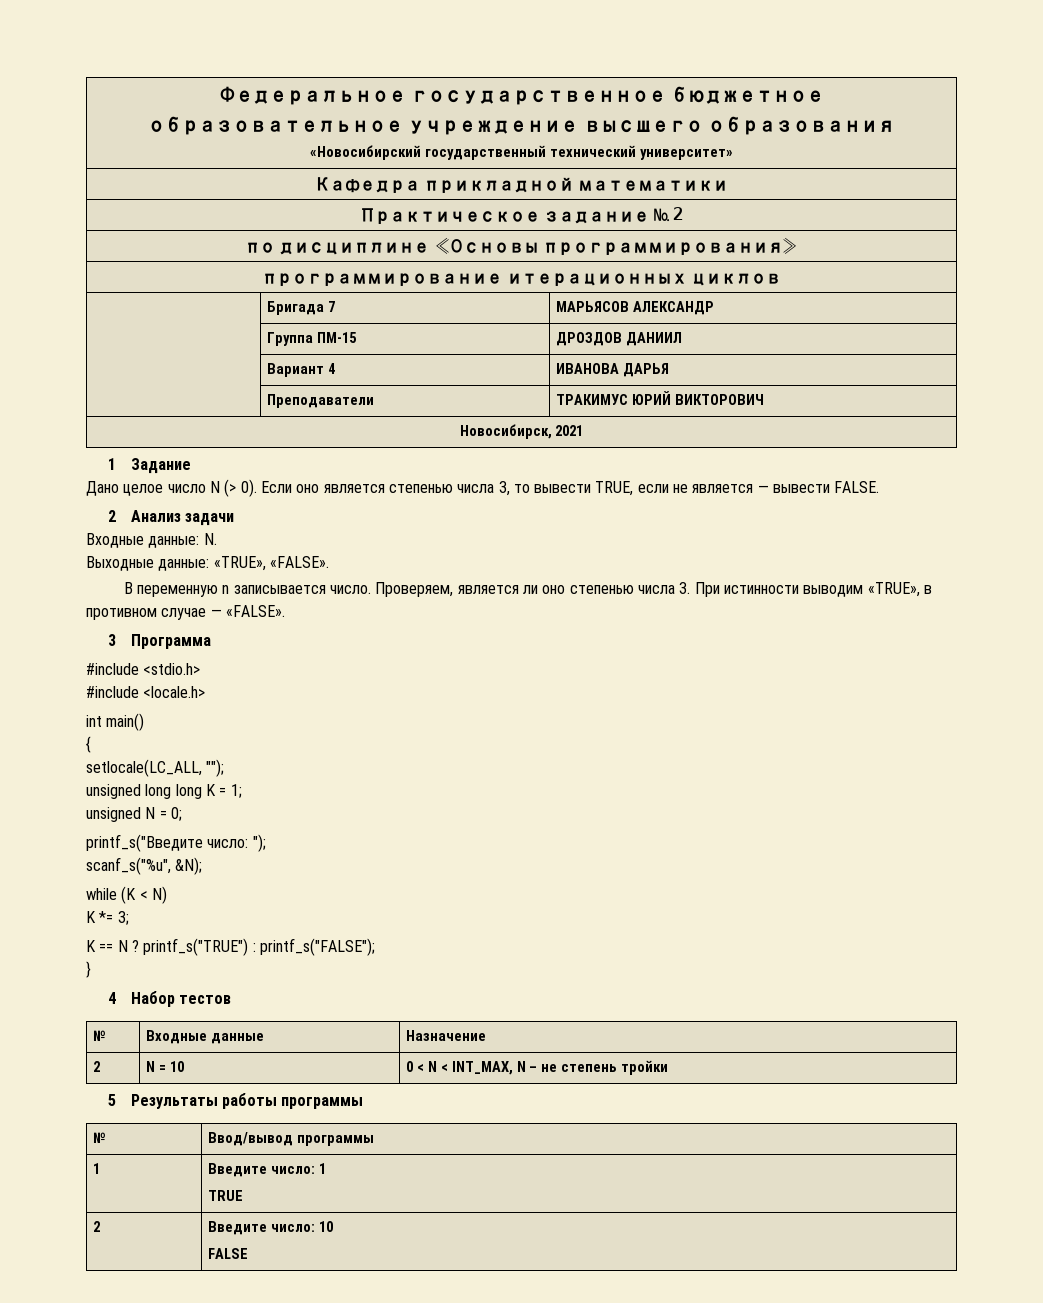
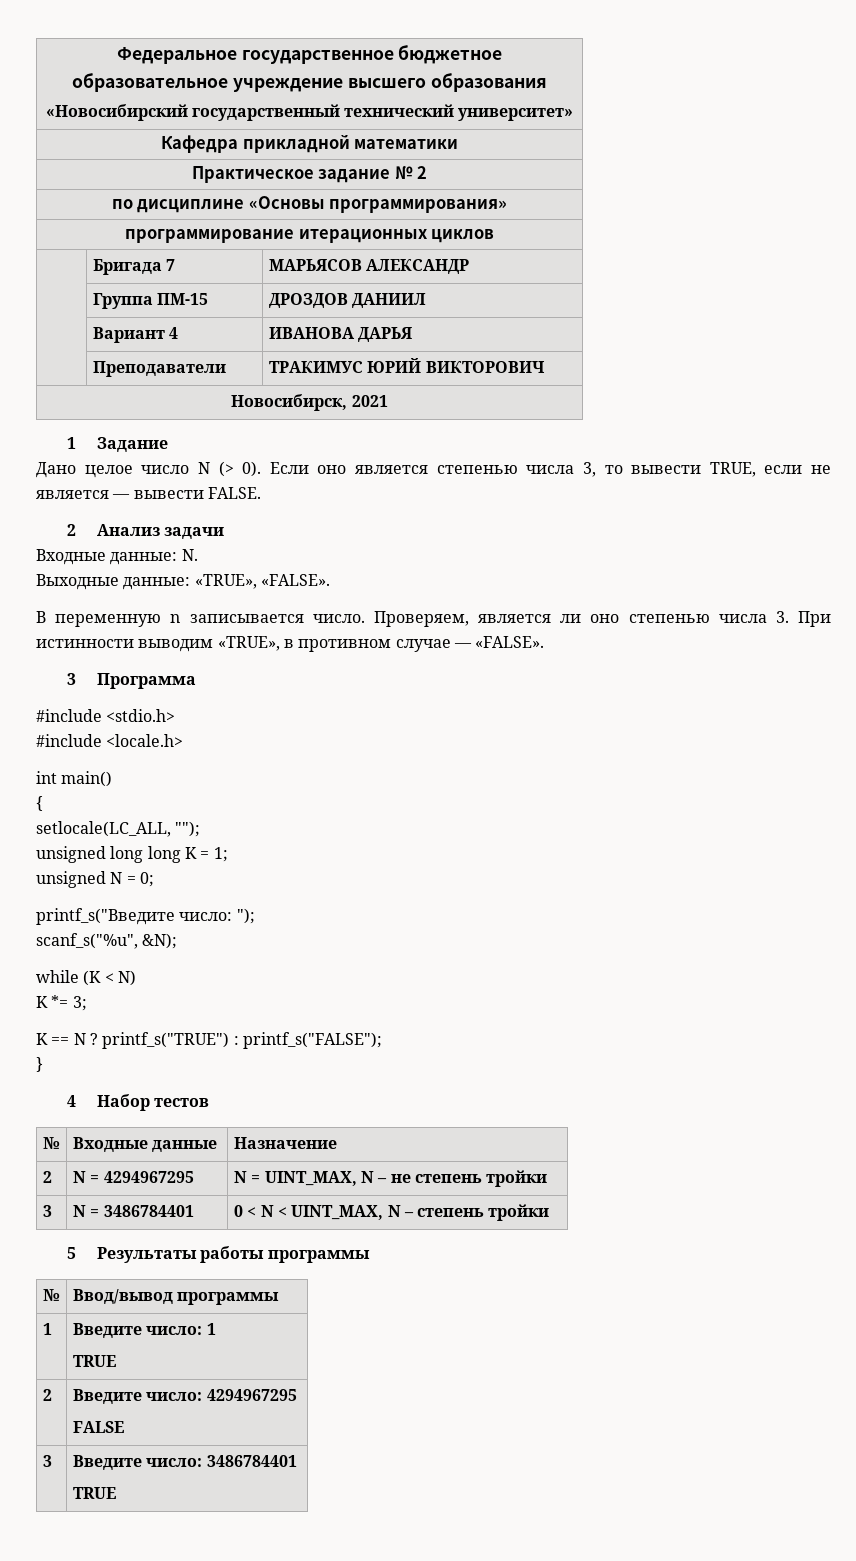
[169,1061,184,1072] 10 -> [103,1171,194,1183] [233,1170,548,1187] [42,1205,52,1217] [72,1205,194,1217] 4294967295 | N = UINT_MAX, N – не степень тройки // 3 | N = 3486784401
[451,1061,558,1075] INT_MAX, N – не -> [291,1205,414,1220] UINT_MAX, N –
[318,1221,333,1232] 10 -> [206,1389,297,1401] 4294967295
(248, 1253) none -> [42,1455,52,1467] [72,1455,297,1470] [72,1487,116,1499] // 3 | Введите число: 3486784401 // TRUE

